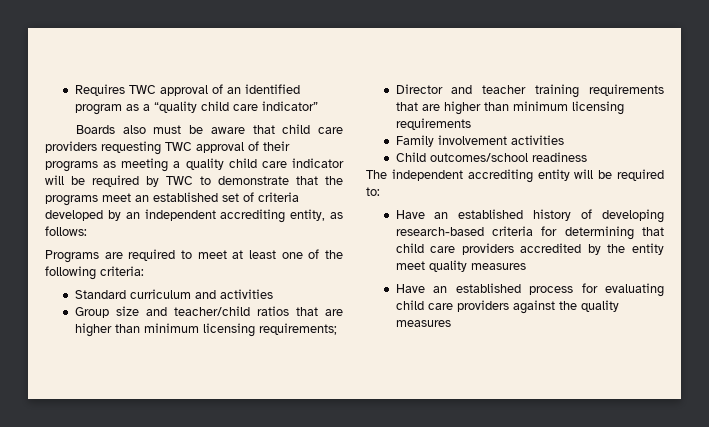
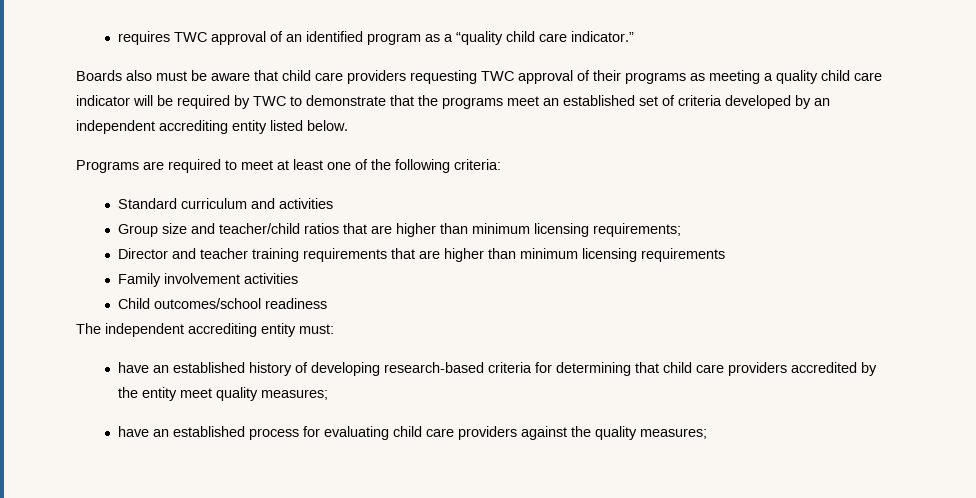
[74,84,125,96] Requires -> [118,31,171,45] requires
[261,101,318,111] indicator” -> [571,31,635,42] indicator.”
[290,209,343,221] [45,226,87,236] entity, as follows: -> [232,120,348,134] entity listed below.
[574,169,664,181] [366,187,380,196] [395,210,425,219] will be required to: // Have -> [299,324,334,334] [118,362,150,373] must: // have
[470,263,526,270] [395,284,425,293] measures // Have -> [261,389,329,400] [118,426,150,437] measures; // have
[395,320,451,327] measures -> [640,428,708,439] measures;

